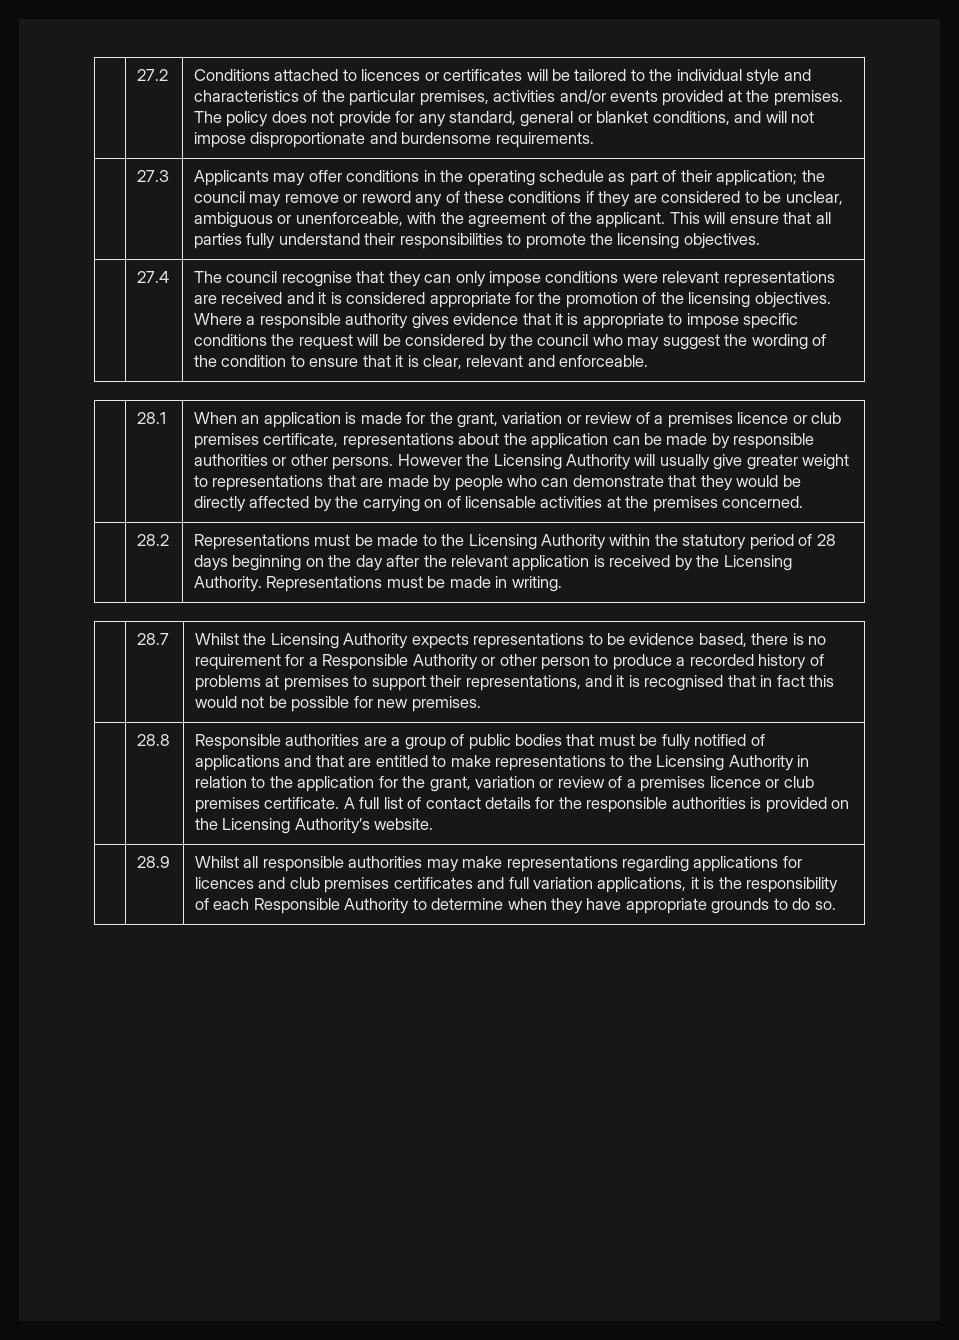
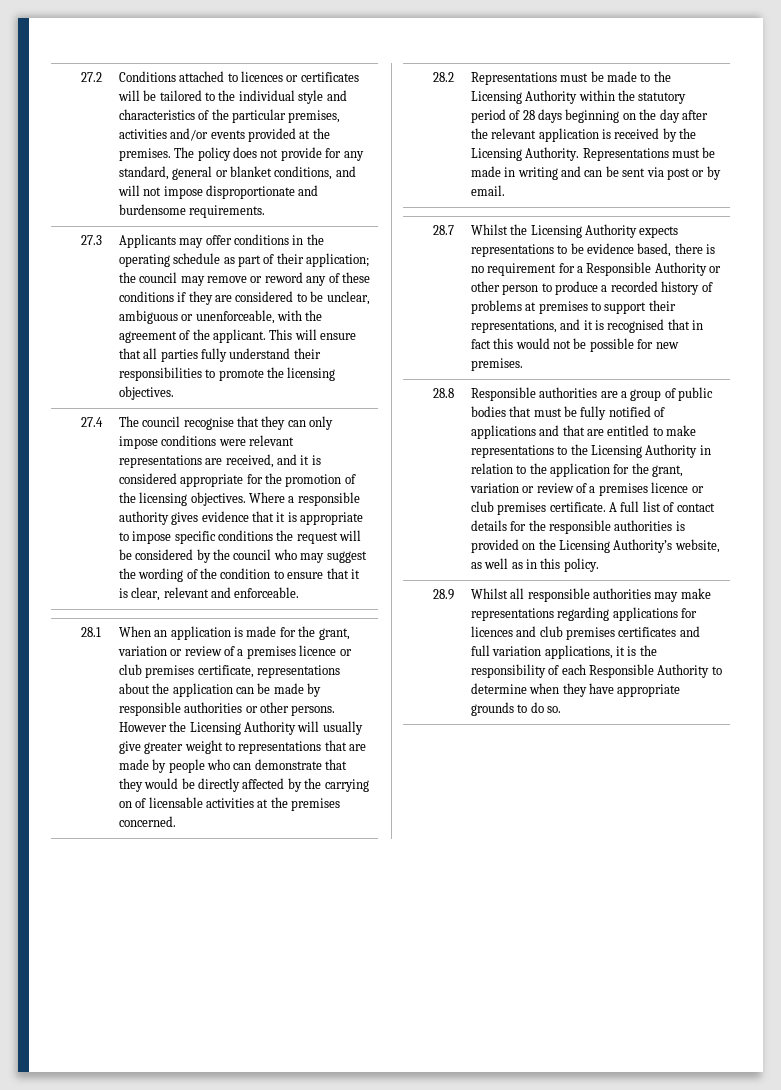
[221,292,283,304] received -> [225,454,274,468] received,
[511,576,562,592] writing. -> [517,166,721,180] [470,185,505,196] writing and can be sent via post or by email.
[374,818,434,830] website. -> [674,539,720,553] [470,558,599,572] website, as well as in this policy.

